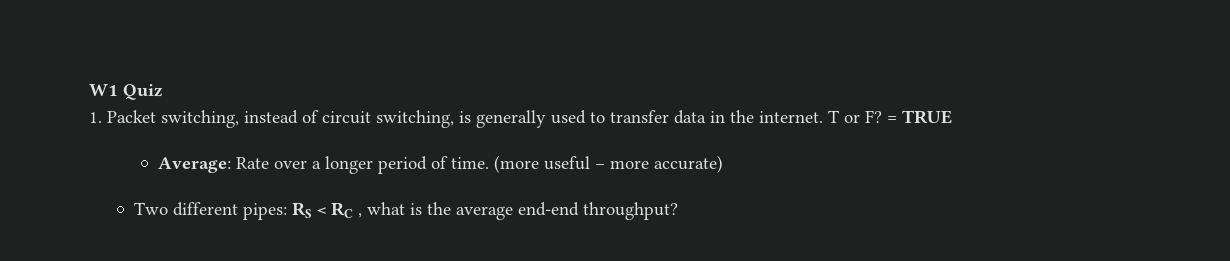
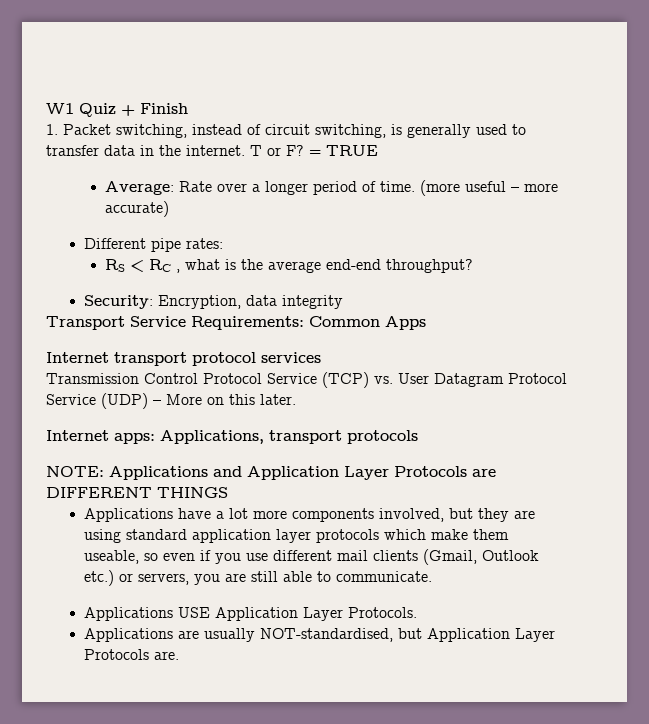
(162, 92) none -> [121,103,188,116] + Finish
[133,202,287,220] Two different pipes: -> [84,238,224,252] Different pipe rates: //
(678, 211) none -> [84,295,344,309] [46,316,426,330] [46,352,321,366] [46,372,567,388] [46,393,296,409] [46,430,418,444] [46,466,496,480] [46,487,228,498] [84,508,536,522] [84,529,510,543] [84,549,540,565] [84,570,433,586] [84,607,418,621] [84,628,556,642] [84,649,180,660] // Security: Encryption, data integrity // Transport Service Requirements: Common Apps // Internet transport protocol services // Transmission Control Protocol Service (TCP) vs. User Datagram Protocol Service (UDP) – More on this later. // Internet apps: Applications, transport protocols // NOTE: Applications and Application Layer Protocols are DIFFERENT THINGS // Applications have a lot more components involved, but they are using standard application layer protocols which make them useable, so even if you use different mail clients (Gmail, Outlook etc.) or servers, you are still able to communicate. // Applications USE Application Layer Protocols. // Applications are usually NOT-standardised, but Application Layer Protocols are.

